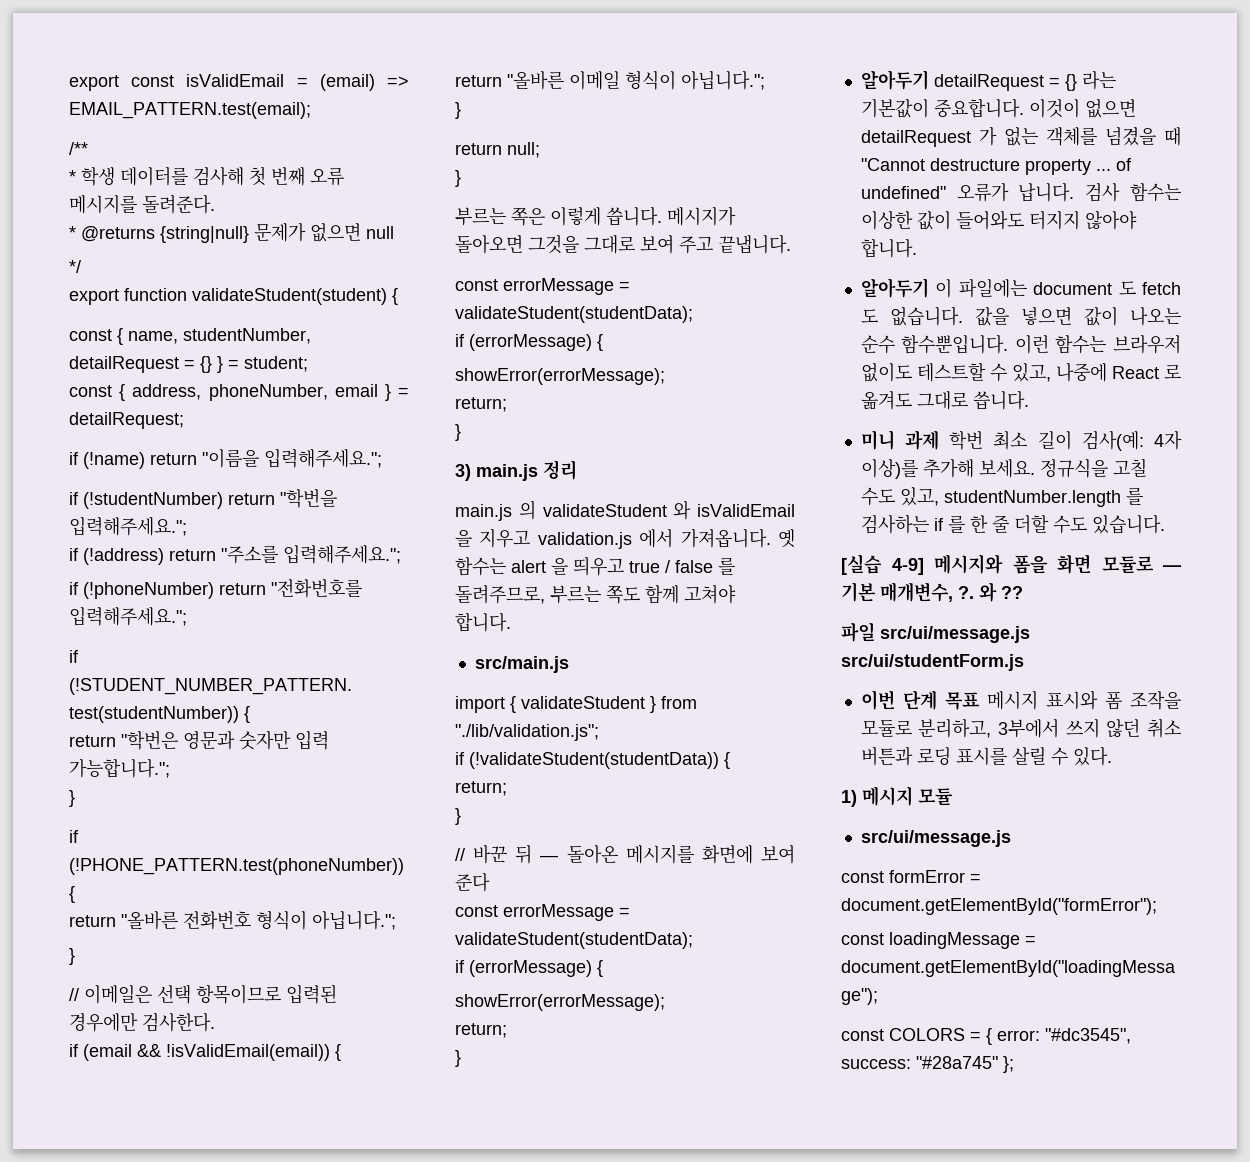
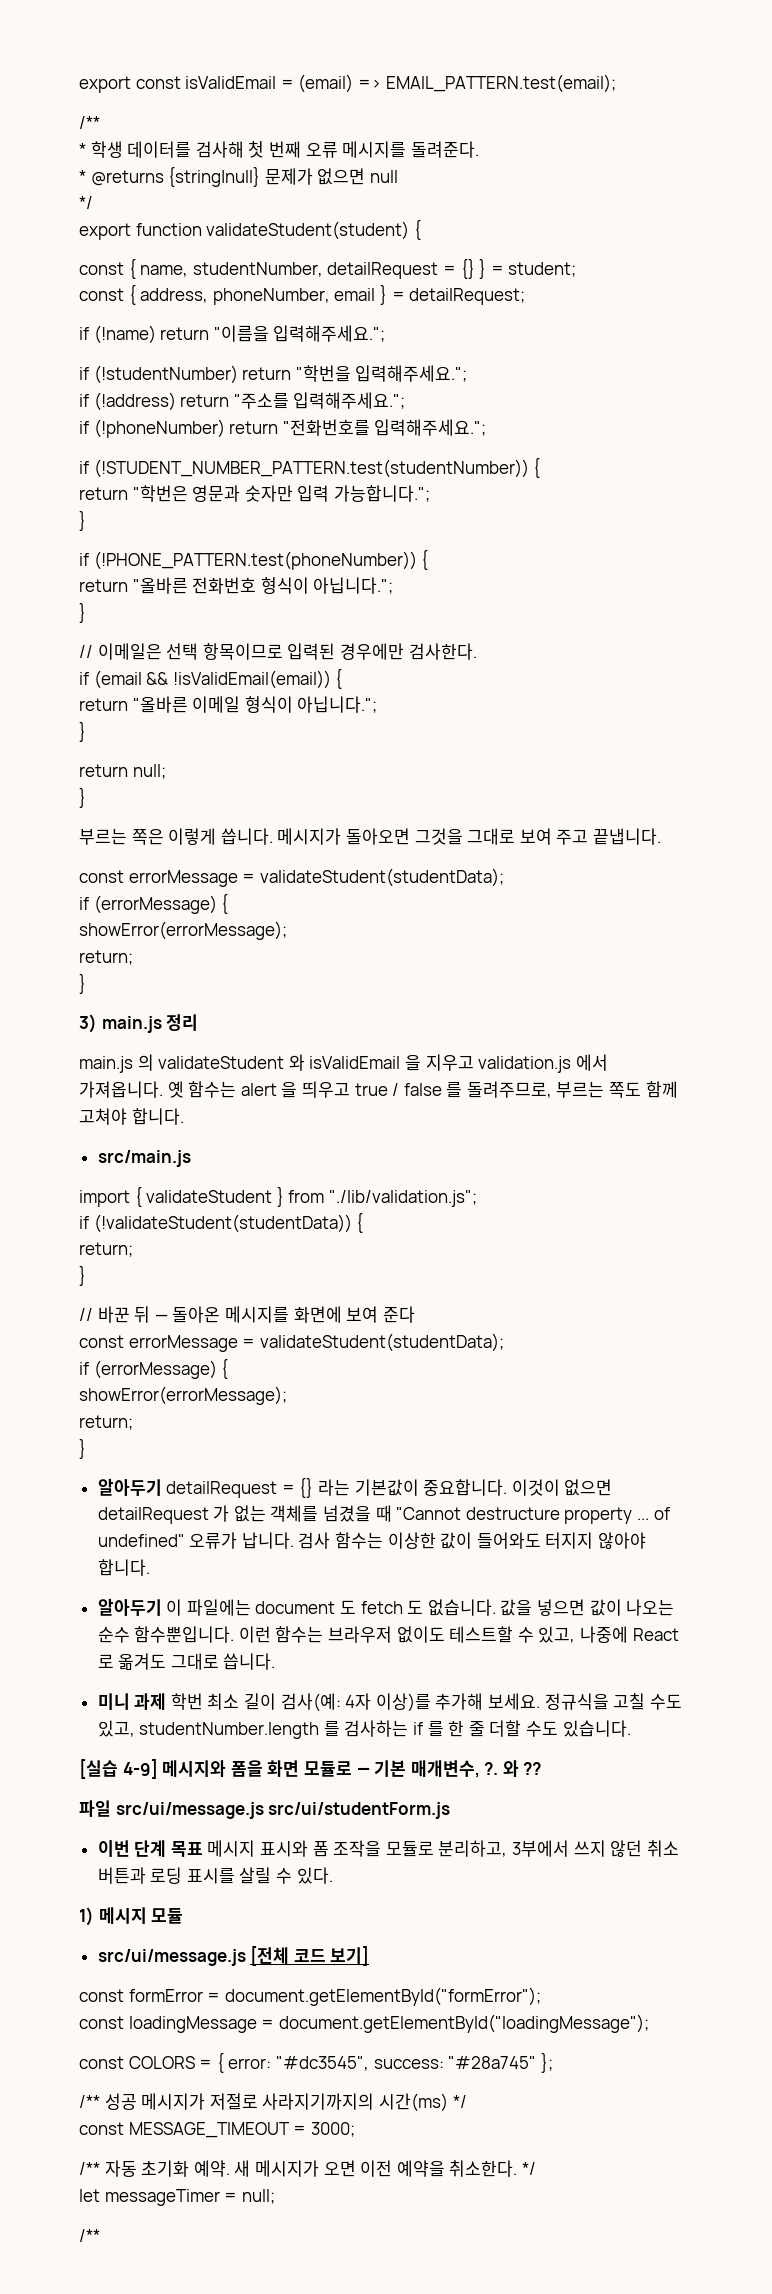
(1011, 838) none -> [250,1946,370,1966] [전체 코드 보기]
(1014, 1064) none -> [79,2093,467,2112] [79,2122,355,2138] [79,2160,536,2177] [79,2189,275,2206] [79,2229,100,2242] // /** 성공 메시지가 저절로 사라지기까지의 시간(ms) */ // const MESSAGE_TIMEOUT = 3000; // /** 자동 초기화 예약. 새 메시지가 오면 이전 예약을 취소한다. */ // let messageTimer = null; // /**

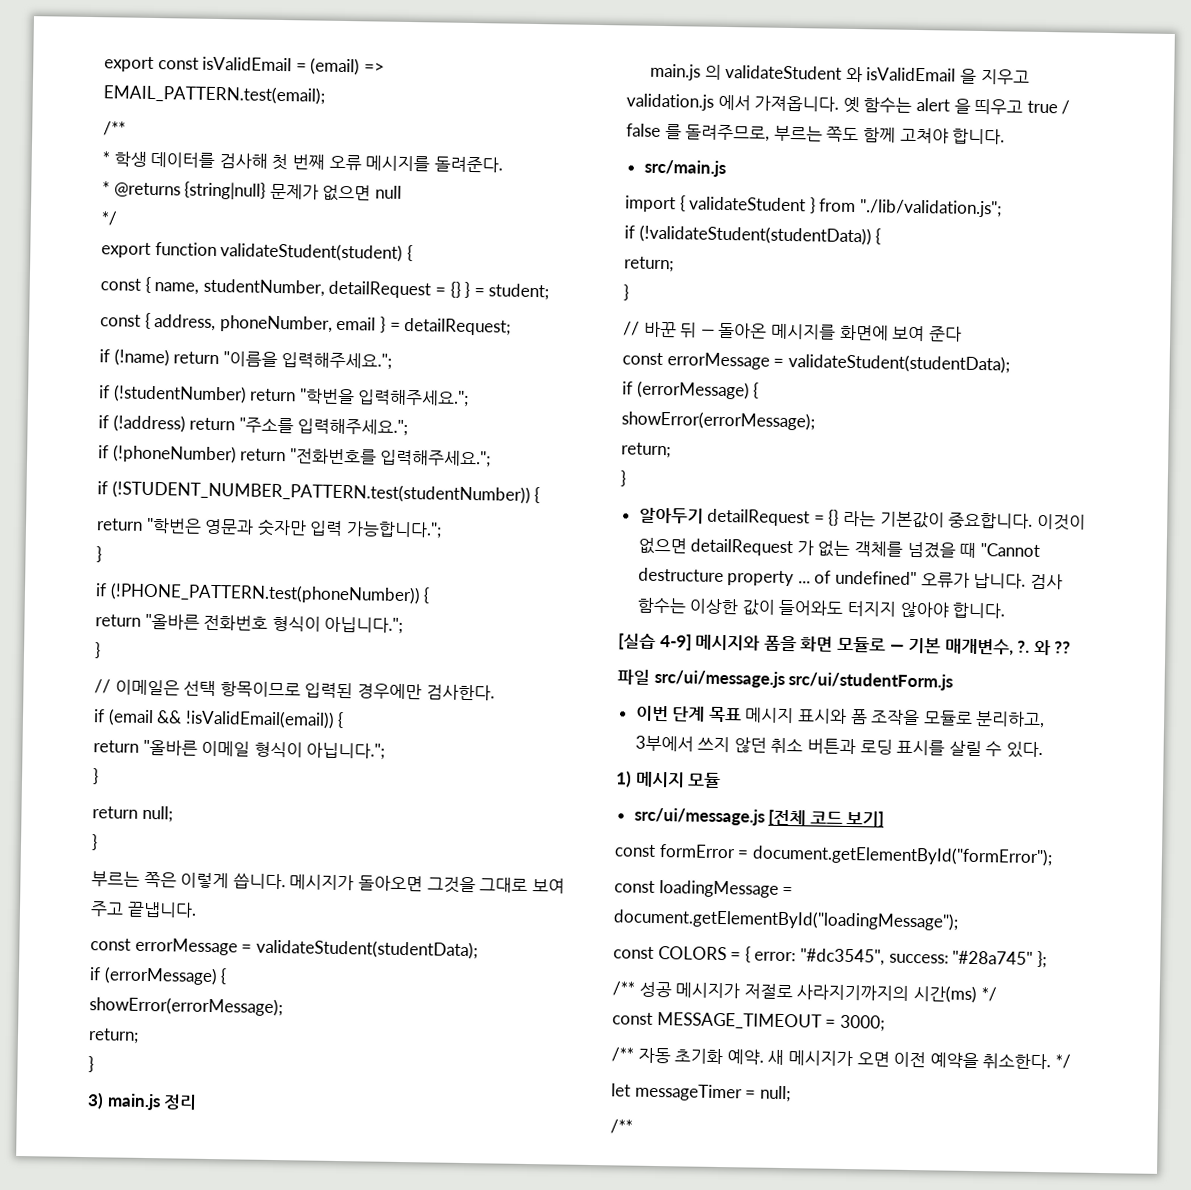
[97,1598,675,1616] [97,1626,679,1643] [97,1653,276,1670] [97,1693,682,1712] [97,1720,631,1739] // 알아두기 이 파일에는 document 도 fetch 도 없습니다. 값을 넣으면 값이 나오는 순수 함수뿐입니다. 이런 함수는 브라우저 없이도 테스트할 수 있고, 나중에 React 로 옮겨도 그대로 씁니다. // 미니 과제 학번 최소 길이 검사(예: 4자 이상)를 추가해 보세요. 정규식을 고칠 수도 있고, studentNumber.length 를 검사하는 if 를 한 줄 더할 수도 있습니다. -> (1006, 610) none

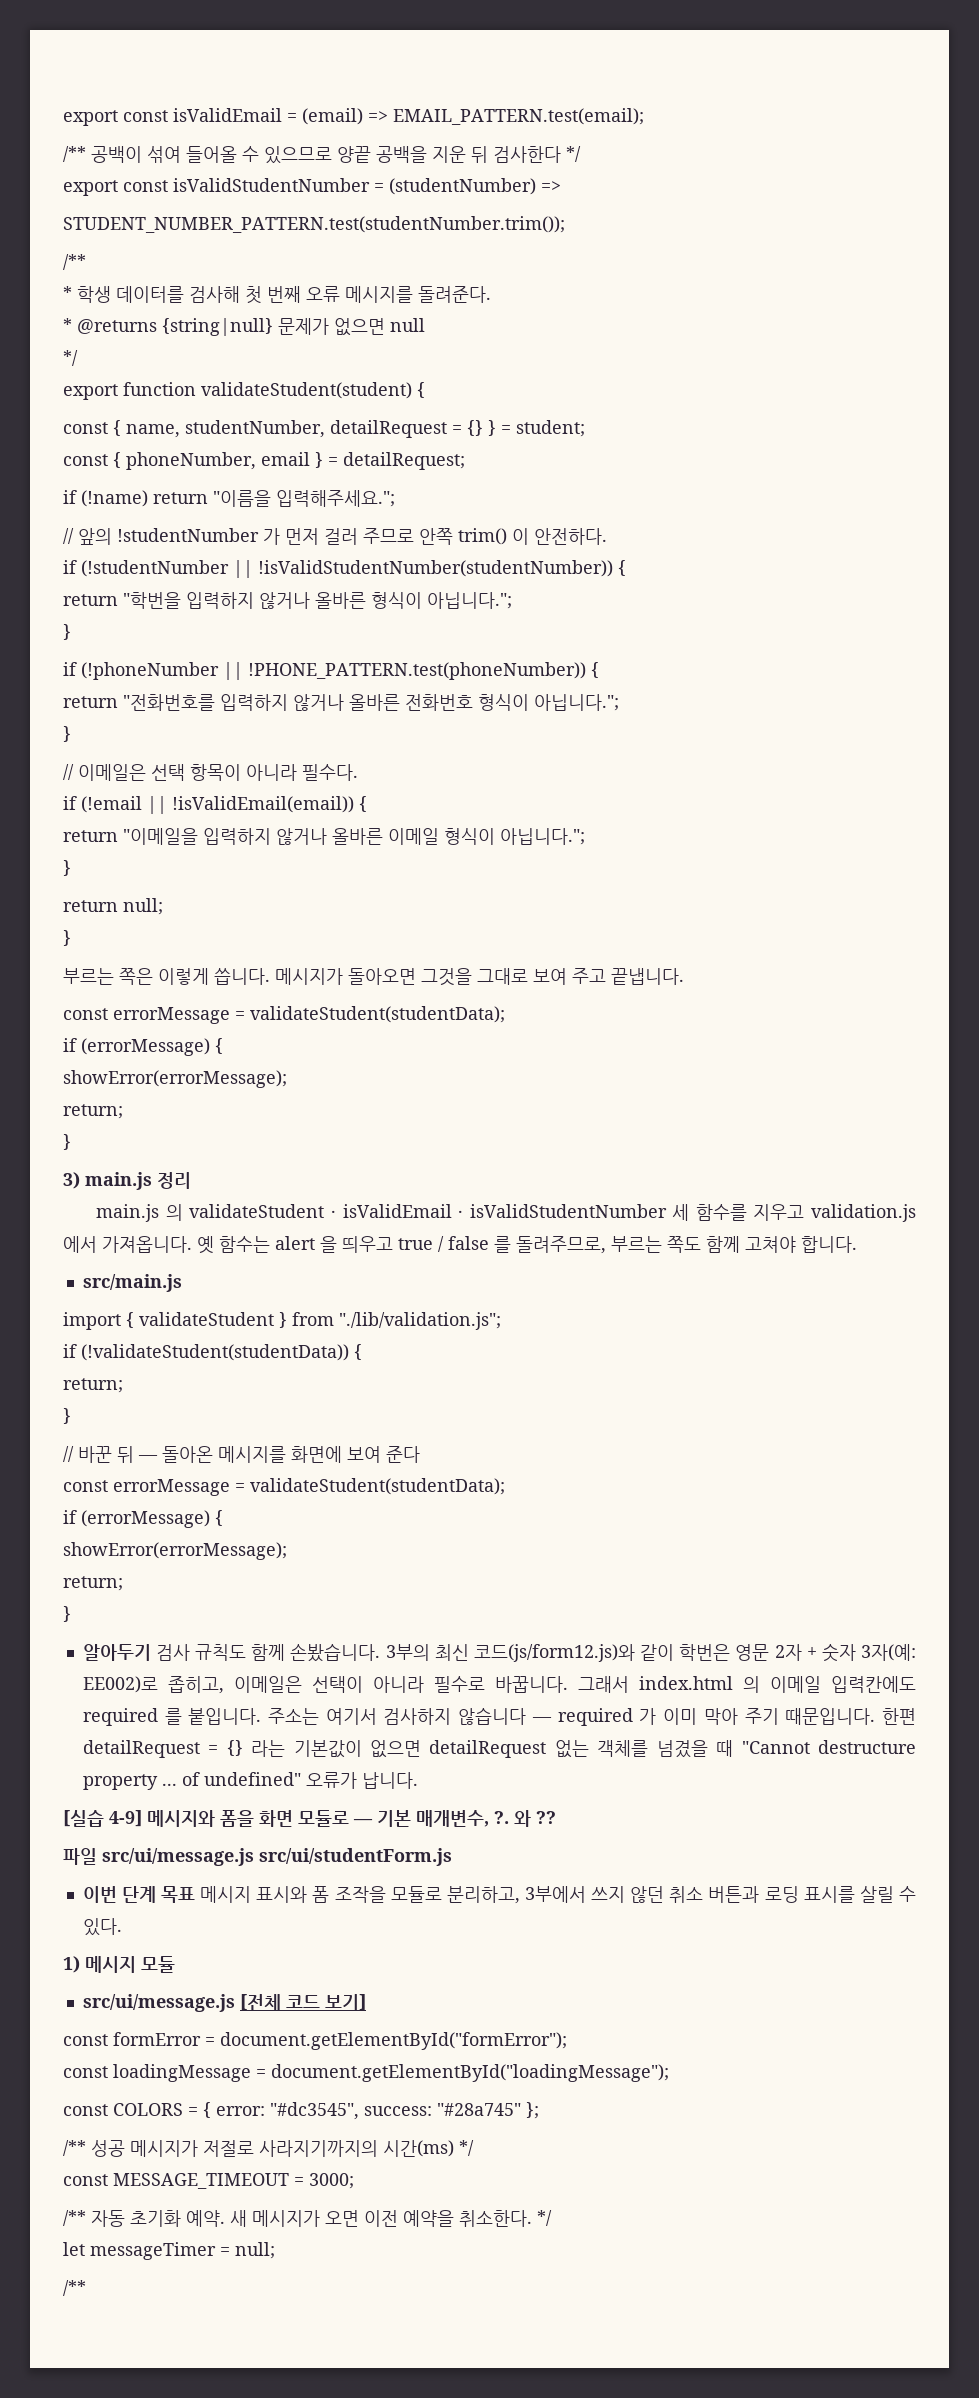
(325, 94) none -> [63,146,581,164] [63,178,561,196] [63,216,565,233] // /** 공백이 섞여 들어올 수 있으므로 양끝 공백을 지운 뒤 검사한다 */ // export const isValidStudentNumber = (studentNumber) => // STUDENT_NUMBER_PATTERN.test(studentNumber.trim());
[154,314,217,332] address, -> (121, 460) none
[99,384,470,407] [98,414,409,437] [98,444,492,468] [97,480,541,504] [96,517,442,539] if (!studentNumber) return "학번을 입력해주세요."; // if (!address) return "주소를 입력해주세요."; // if (!phoneNumber) return "전화번호를 입력해주세요."; // if (!STUDENT_NUMBER_PATTERN.test(studentNumber)) { // return "학번은 영문과 숫자만 입력 가능합니다."; -> [63,528,607,545] [63,560,626,578] [63,592,512,609] // 앞의 !studentNumber 가 먼저 걸러 주므로 안쪽 trim() 이 안전하다. // if (!studentNumber || !isValidStudentNumber(studentNumber)) { // return "학번을 입력하지 않거나 올바른 형식이 아닙니다.";
[109,582,431,605] [95,613,200,630] (!PHONE_PATTERN.test(phoneNumber)) { // return "올바른 -> [81,662,599,680] [63,694,400,711] (!phoneNumber || !PHONE_PATTERN.test(phoneNumber)) { // return "전화번호를 입력하지 않거나 올바른
[219,681,495,701] [93,708,183,727] 항목이므로 입력된 경우에만 검사한다. // if (email && -> [190,764,358,781] [63,796,167,814] 항목이 아니라 필수다. // if (!email ||
[142,739,198,756] "올바른 -> [123,828,383,845] "이메일을 입력하지 않거나 올바른
[845,66,978,84] 와 isValidEmail 을 -> [330,1204,747,1221] · isValidEmail · isValidStudentNumber 세 함수를
(704, 515) none -> [155,1643,916,1662] [82,1676,916,1694] [82,1707,916,1726] 검사 규칙도 함께 손봤습니다. 3부의 최신 코드(js/form12.js)와 같이 학번은 영문 2자 + 숫자 3자(예: EE002)로 좁히고, 이메일은 선택이 아니라 필수로 바꿉니다. 그래서 index.html 의 이메일 입력칸에도 required 를 붙입니다. 주소는 여기서 검사하지 않습니다 — required 가 이미 막아 주기 때문입니다. 한편
[948,512,1086,531] 중요합니다. 이것이 -> (362, 1749) none
[796,540,814,556] 가 -> (547, 1749) none
[1029,573,1063,590] [636,597,1006,619] 검사 함수는 이상한 값이 들어와도 터지지 않아야 합니다. -> (418, 1780) none

